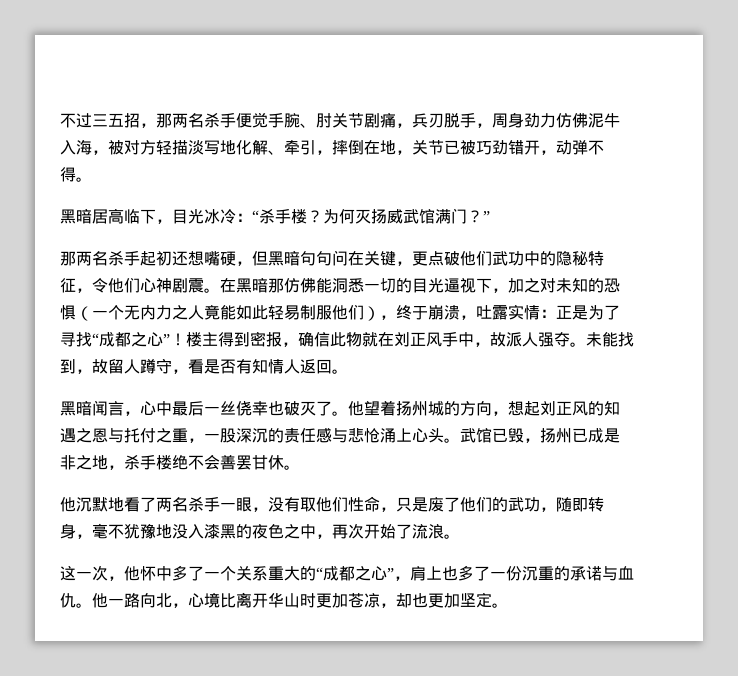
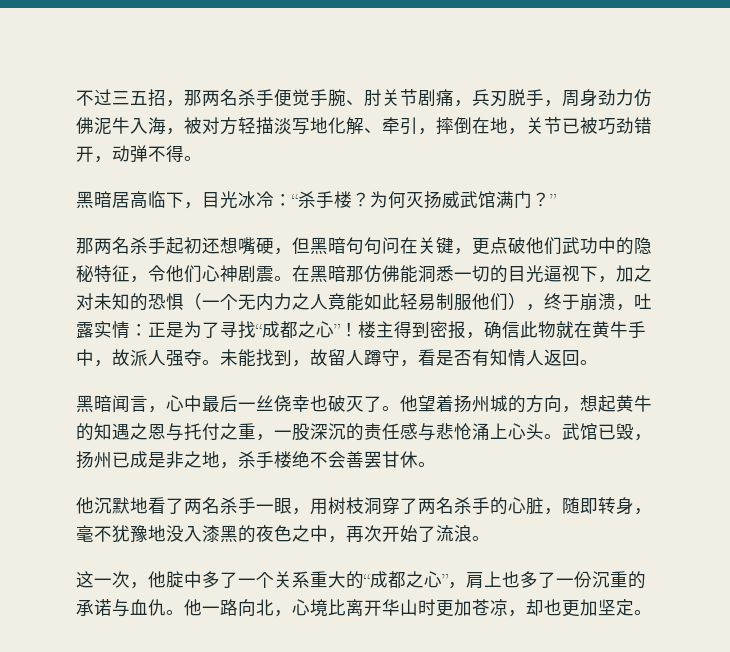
[394,332,442,347] 刘正风 -> [592,321,628,338] 黄牛
[540,401,588,416] 刘正风 -> [616,395,652,412] 黄牛
[268,496,540,512] 没有取他们性命，只是废了他们的武功 -> [310,497,544,515] 用树枝洞穿了两名杀手的心脏
[140,566,156,581] 怀 -> [166,571,184,588] 腚

